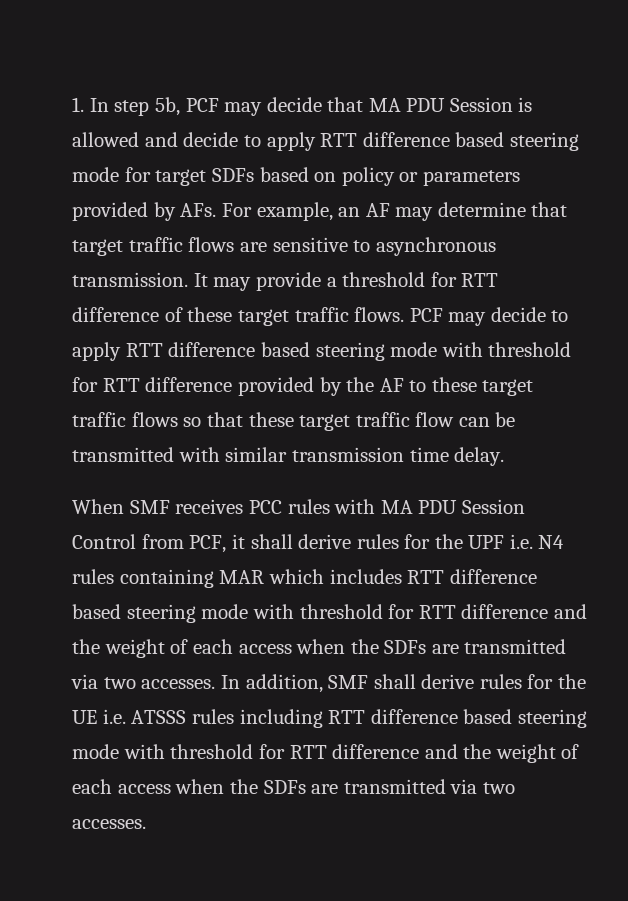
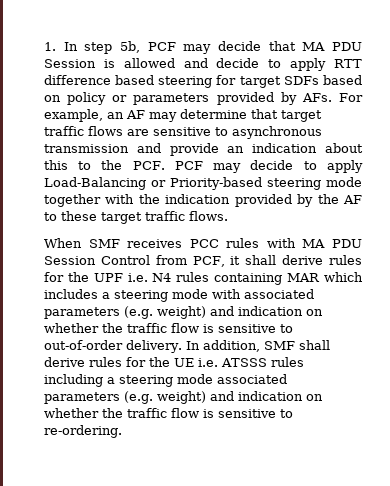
[72,167,120,182] mode -> (213, 82) none
[72,272,499,291] [72,307,405,326] transmission. It may provide a threshold for RTT difference of these target traffic flows. -> [43,143,363,156] [43,160,165,170] transmission and provide an indication about this to the PCF.
[125,342,572,361] [72,377,233,392] RTT difference based steering mode with threshold for RTT difference -> [43,177,363,190] [43,194,231,207] Load-Balancing or Priority-based steering mode together with the indication
[131,412,516,431] [72,447,505,466] flows so that these target traffic flow can be transmitted with similar transmission time delay. -> [188,211,228,221] flows.
[407,569,537,584] [72,604,587,623] [72,639,567,658] [71,674,216,689] RTT difference based steering mode with threshold for RTT difference and the weight of each access when the SDFs are transmitted via two accesses. -> [101,289,314,302] [43,306,323,319] [43,323,293,333] [43,340,182,353] a steering mode with associated parameters (e.g. weight) and indication on whether the traffic flow is sensitive to out-of-order delivery.
[328,709,587,728] [72,744,580,763] [72,779,515,794] [72,819,147,829] RTT difference based steering mode with threshold for RTT difference and the weight of each access when the SDFs are transmitted via two accesses. -> [106,374,287,387] [43,391,323,404] [43,408,293,418] [43,425,122,438] a steering mode associated parameters (e.g. weight) and indication on whether the traffic flow is sensitive to re-ordering.

